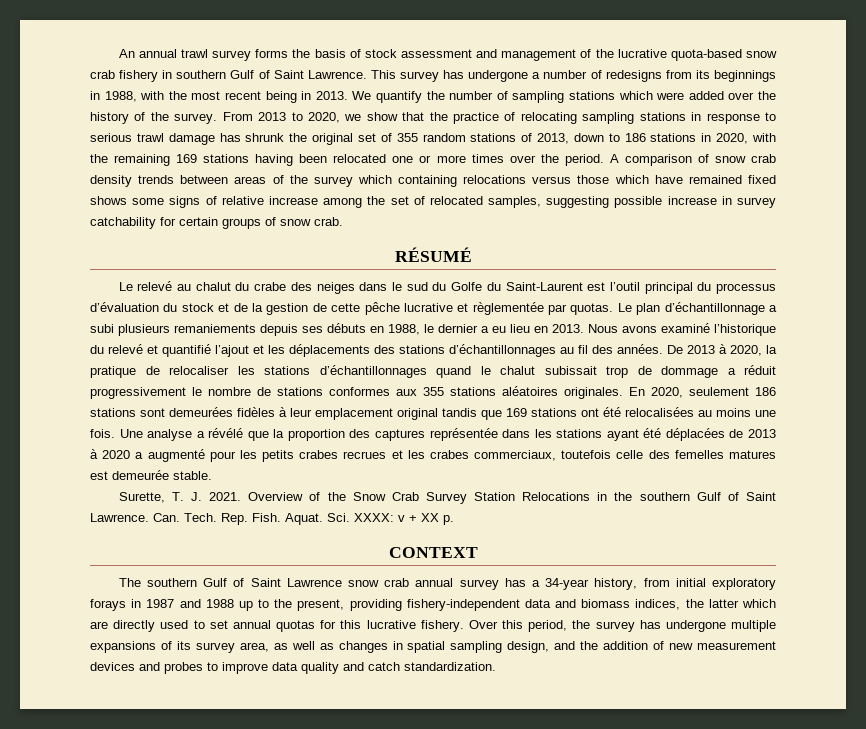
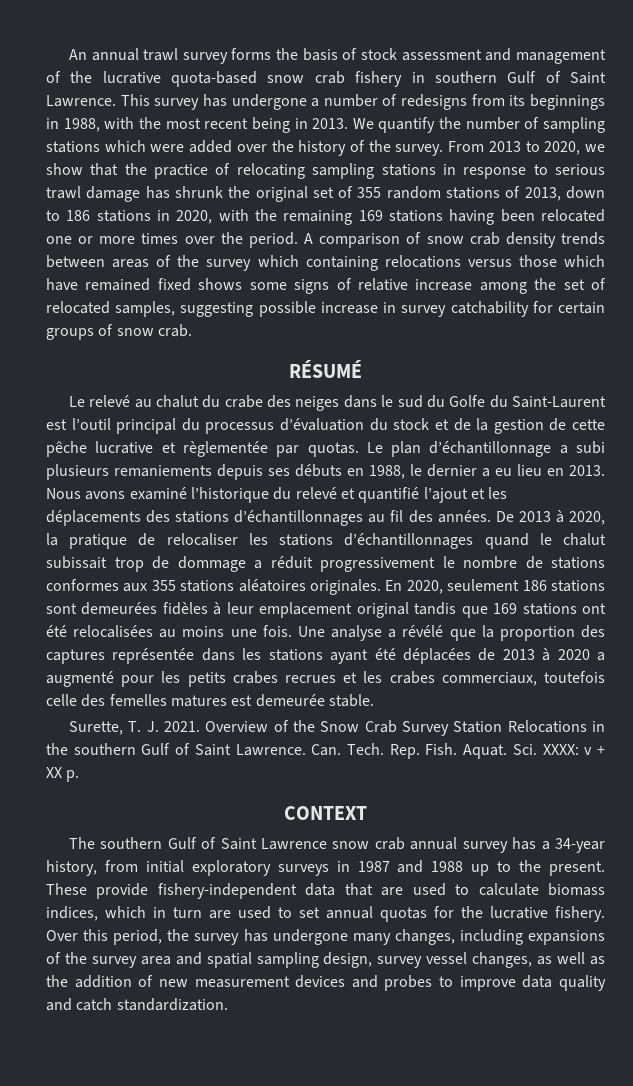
[90,599,126,611] forays -> [277,864,329,876] surveys
[297,599,776,611] [90,620,156,632] present, providing fishery-independent data and biomass indices, the latter which are directly -> [549,861,606,876] [46,883,605,899] [46,906,231,921] present. These provide fishery-independent data that are used to calculate biomass indices, which in turn are
[340,620,362,629] this -> [461,906,483,918] the
[731,620,776,632] [90,641,576,653] multiple expansions of its survey area, as well as changes in spatial sampling design, and -> [352,929,606,945] [46,952,605,968] many changes, including expansions of the survey area and spatial sampling design, survey vessel changes, as well as

